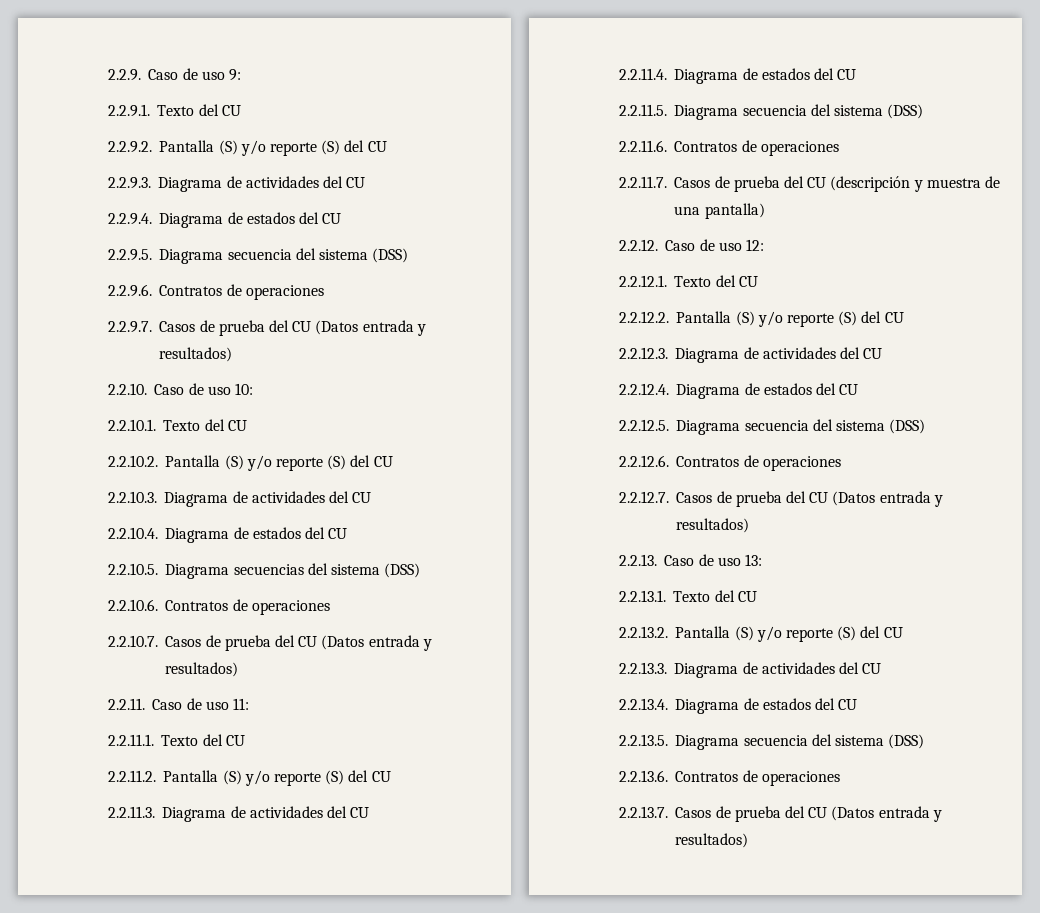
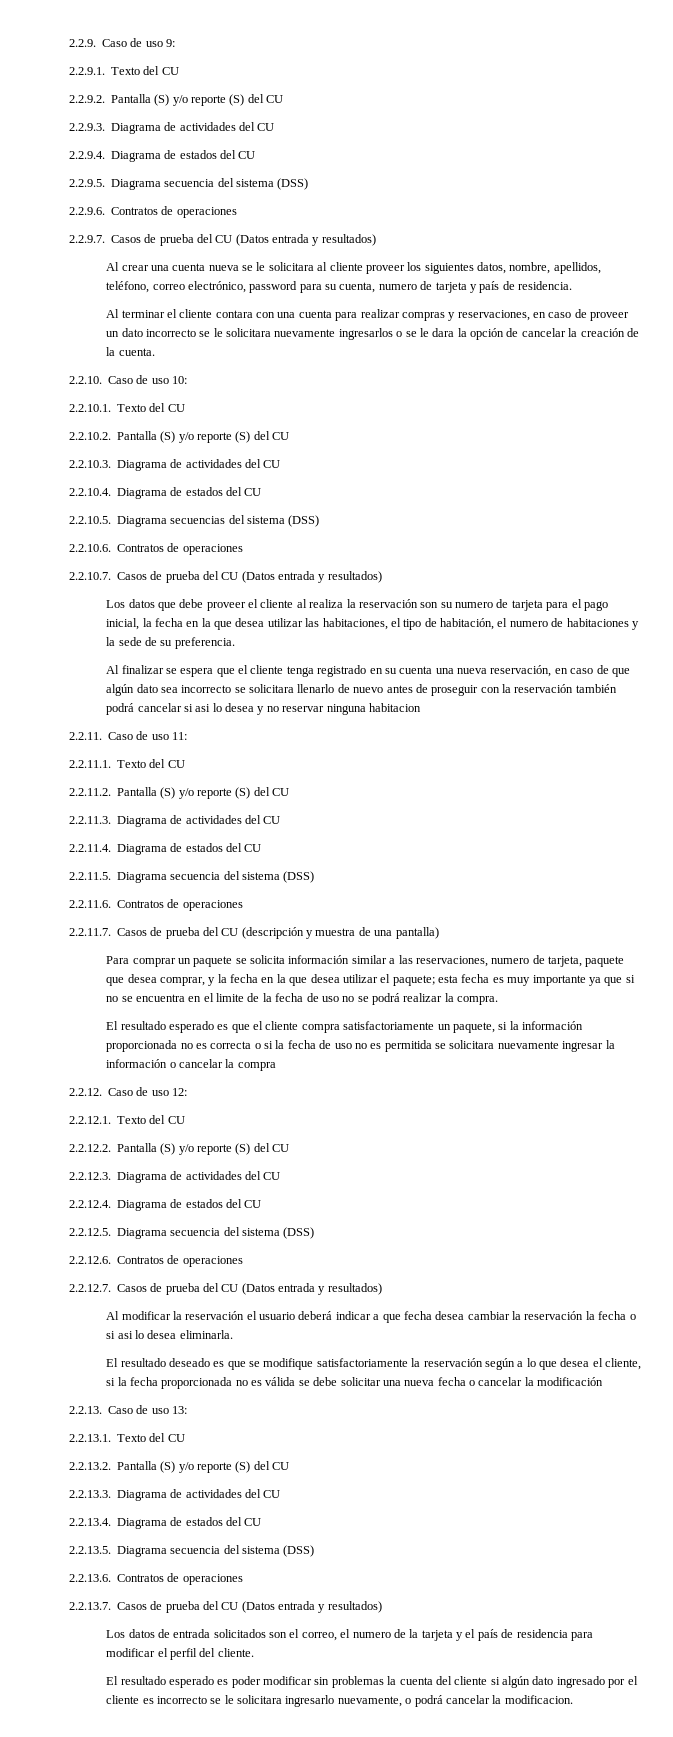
(233, 354) none -> [106,262,601,274] [106,281,573,293] [106,309,630,321] [106,328,639,340] [106,347,155,356] // Al crear una cuenta nueva se le solicitara al cliente proveer los siguientes datos, nombre, apellidos, teléfono, correo electrónico, password para su cuenta, numero de tarjeta y país de residencia. // Al terminar el cliente contara con una cuenta para realizar compras y reservaciones, en caso de proveer un dato incorrecto se le solicitara nuevamente ingresarlos o se le dara la opción de cancelar la creación de la cuenta.
(239, 669) none -> [106,599,608,611] [106,618,639,630] [106,637,235,649] [106,665,630,677] [106,684,617,696] [106,703,421,715] // Los datos que debe proveer el cliente al realiza la reservación son su numero de tarjeta para el pago inicial, la fecha en la que desea utilizar las habitaciones, el tipo de habitación, el numero de habitaciones y la sede de su preferencia. // Al finalizar se espera que el cliente tenga registrado en su cuenta una nueva reservación, en caso de que algún dato sea incorrecto se solicitara llenarlo de nuevo antes de proseguir con la reservación también podrá cancelar si asi lo desea y no reservar ninguna habitacion
(765, 211) none -> [106,955,625,967] [106,974,635,986] [106,993,499,1005] [106,1021,584,1033] [106,1040,615,1052] [106,1059,276,1071] // Para comprar un paquete se solicita información similar a las reservaciones, numero de tarjeta, paquete que desea comprar, y la fecha en la que desea utilizar el paquete; esta fecha es muy importante ya que si no se encuentra en el limite de la fecha de uso no se podrá realizar la compra. // El resultado esperado es que el cliente compra satisfactoriamente un paquete, si la información proporcionada no es correcta o si la fecha de uso no es permitida se solicitara nuevamente ingresar la información o cancelar la compra
(750, 525) none -> [106,1311,636,1323] [106,1330,233,1339] [106,1358,642,1370] [106,1377,604,1389] // Al modificar la reservación el usuario deberá indicar a que fecha desea cambiar la reservación la fecha o si asi lo desea eliminarla. // El resultado deseado es que se modifique satisfactoriamente la reservación según a lo que desea el cliente, si la fecha proporcionada no es válida se debe solicitar una nueva fecha o cancelar la modificación
(749, 840) none -> [106,1629,593,1641] [106,1648,254,1660] [106,1676,638,1688] [106,1695,573,1707] // Los datos de entrada solicitados son el correo, el numero de la tarjeta y el país de residencia para modificar el perfil del cliente. // El resultado esperado es poder modificar sin problemas la cuenta del cliente si algún dato ingresado por el cliente es incorrecto se le solicitara ingresarlo nuevamente, o podrá cancelar la modificacion.

